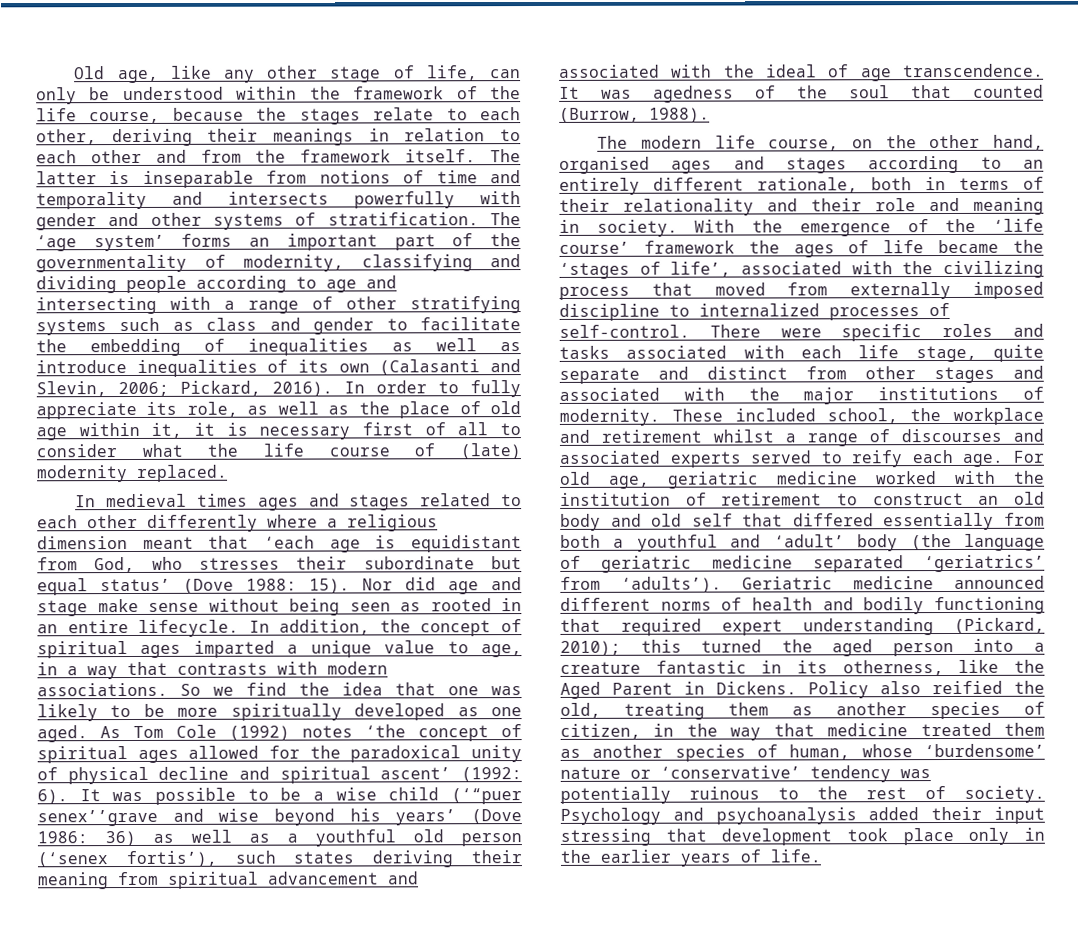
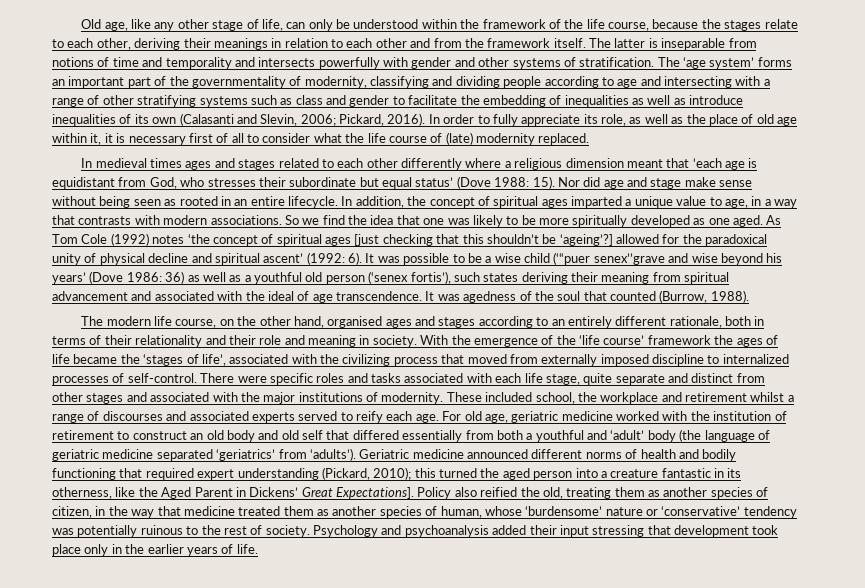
(179, 756) none -> [354,234,613,246] [just checking that this shouldn’t be ‘ageing’?]
[716,681,797,695] Dickens. -> [249,487,414,499] Dickens’ Great Expectations].

